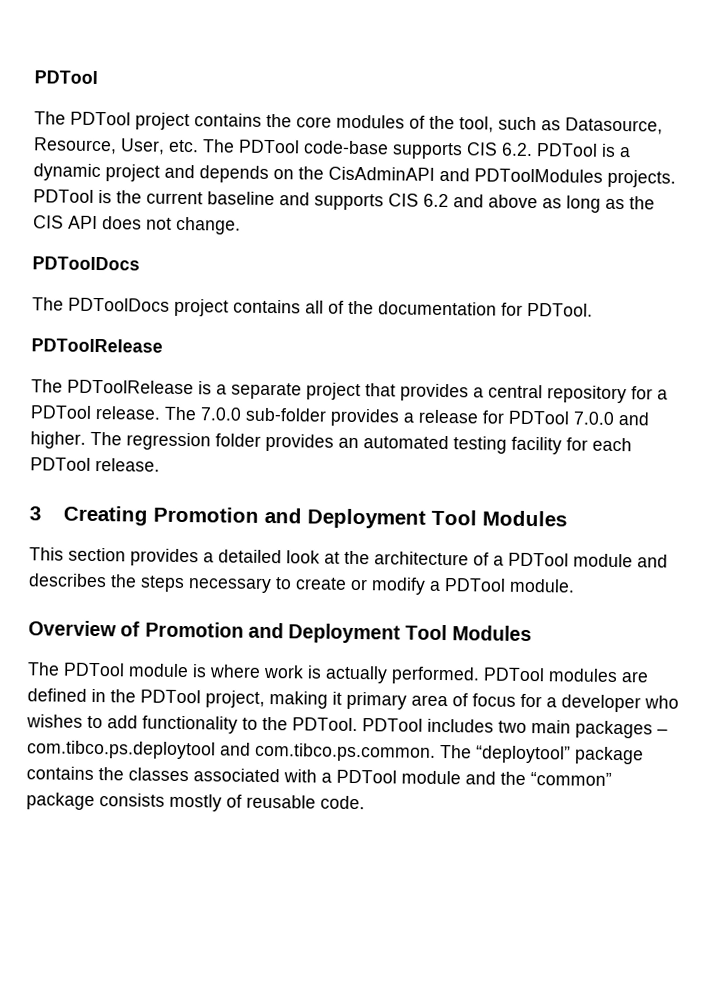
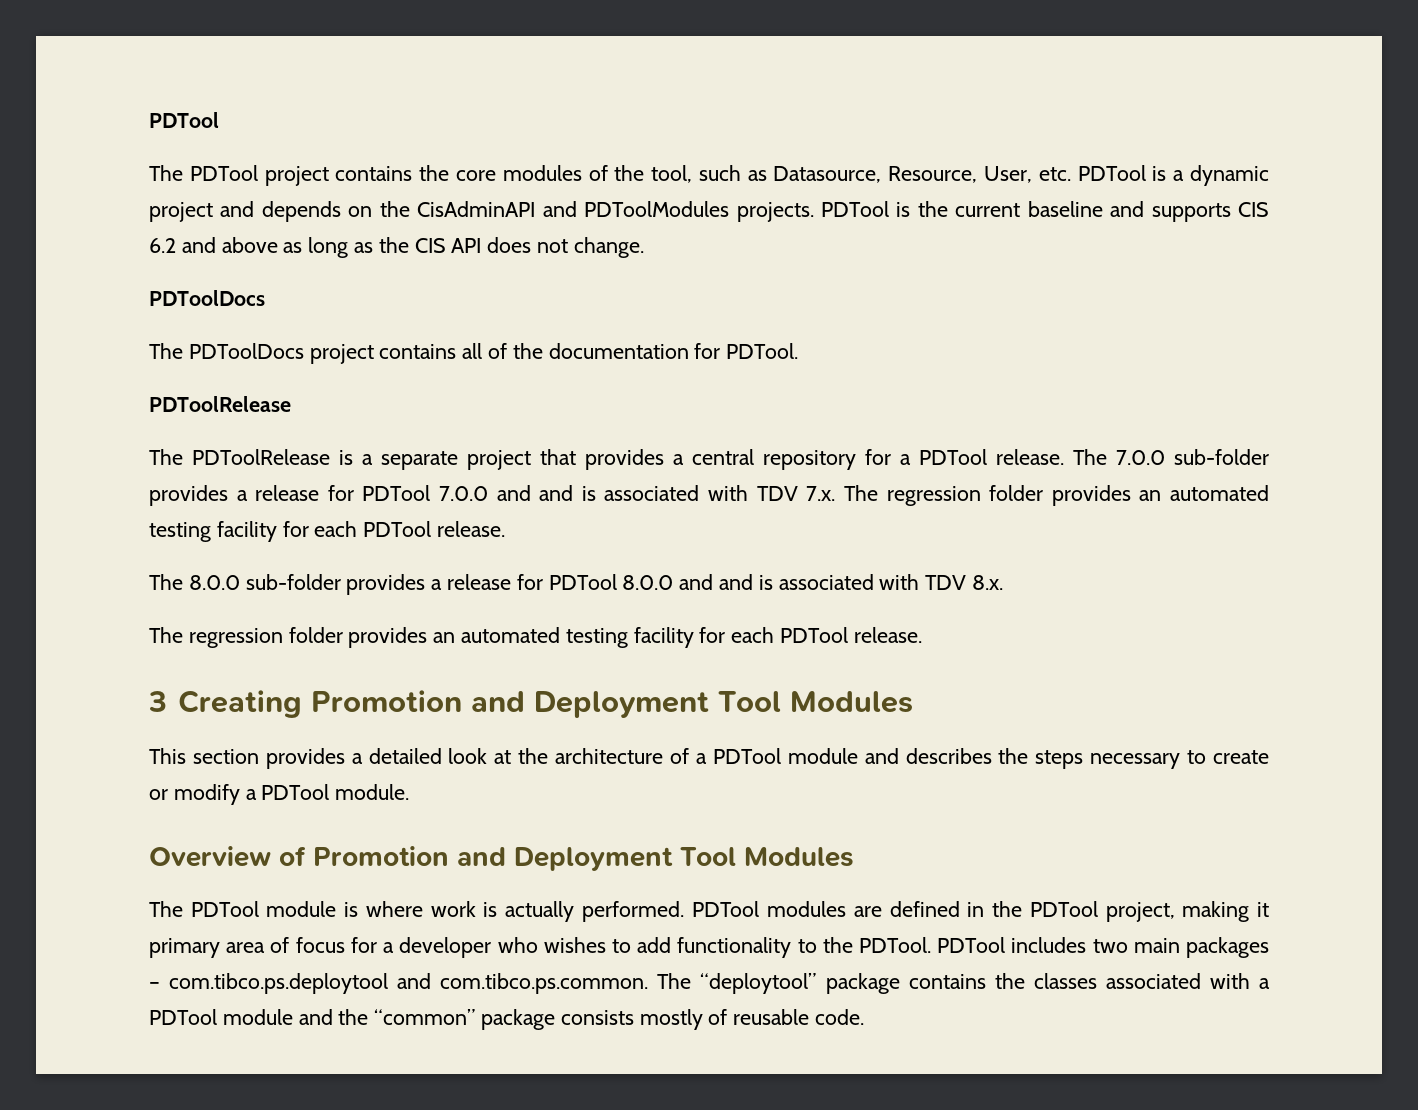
[202,139,533,160] The PDTool code-base supports CIS 6.2. -> (1071, 174) none
[30,431,86,449] higher. -> [539,485,1270,506] [149,521,505,542] [149,574,1004,595] and is associated with TDV 7.x. The regression folder provides an automated testing facility for each PDTool release. // The 8.0.0 sub-folder provides a release for PDTool 8.0.0 and and is associated with TDV 8.x. //

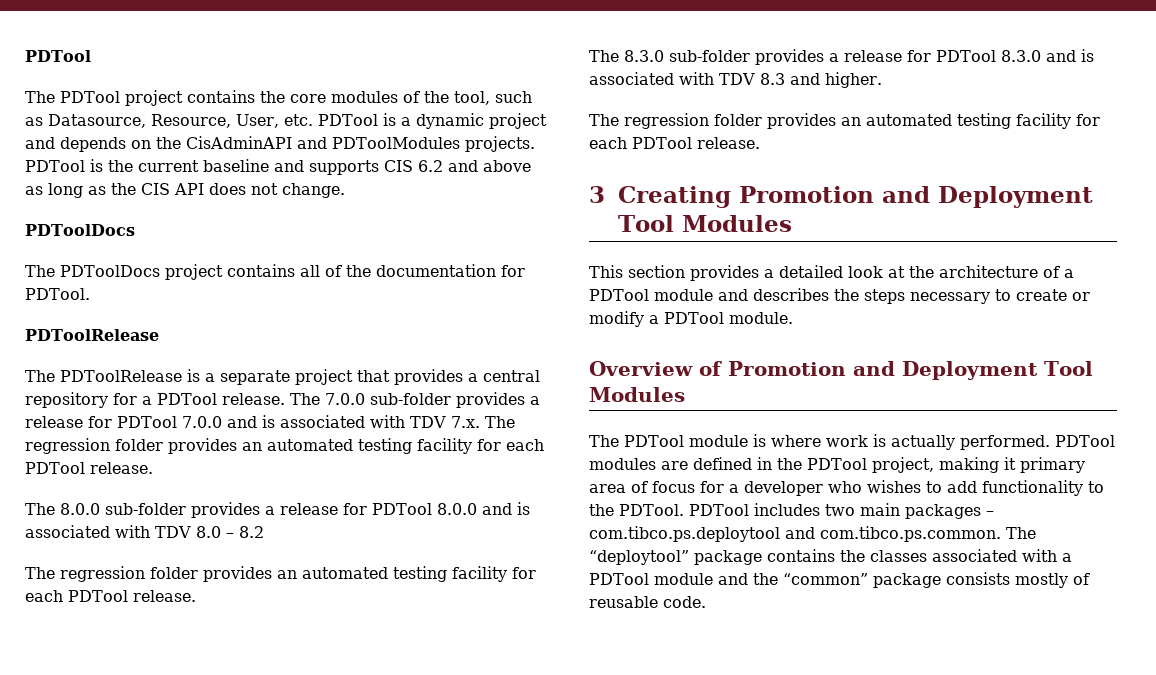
[539,485,574,501] and -> (257, 422) none
[719,574,1004,590] and is associated with TDV 8.x. -> [516,502,530,515] [25,525,264,538] [25,566,536,582] [25,590,196,602] [589,49,1094,65] [589,72,882,88] is associated with TDV 8.0 – 8.2 // The regression folder provides an automated testing facility for each PDTool release. // The 8.3.0 sub-folder provides a release for PDTool 8.3.0 and is associated with TDV 8.3 and higher.

